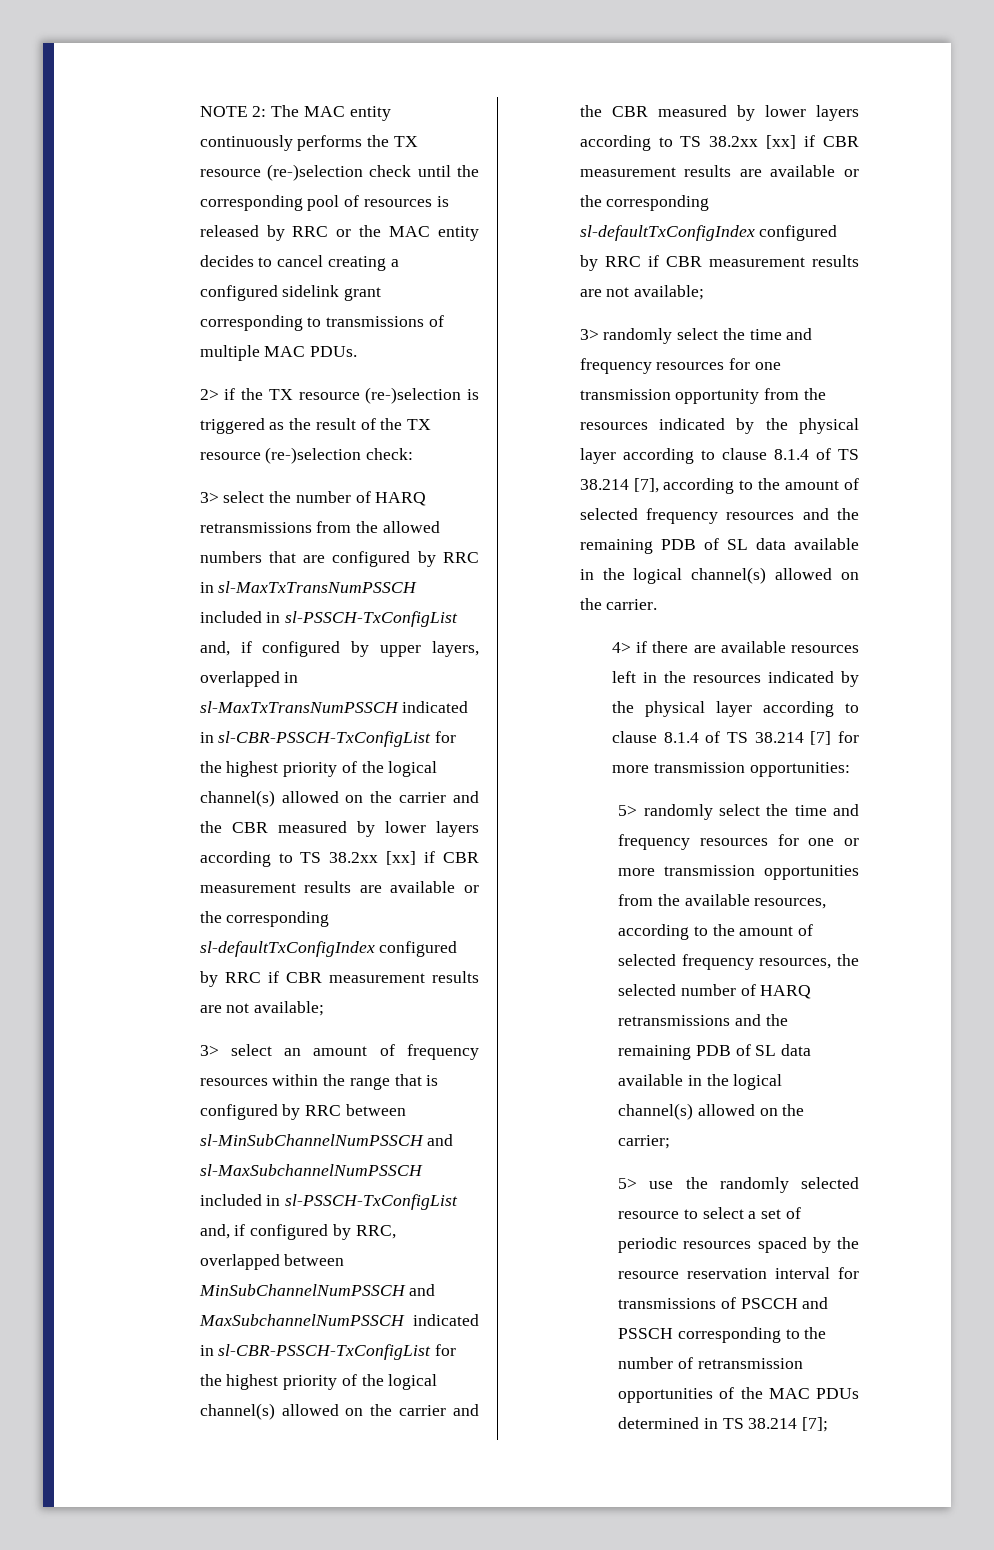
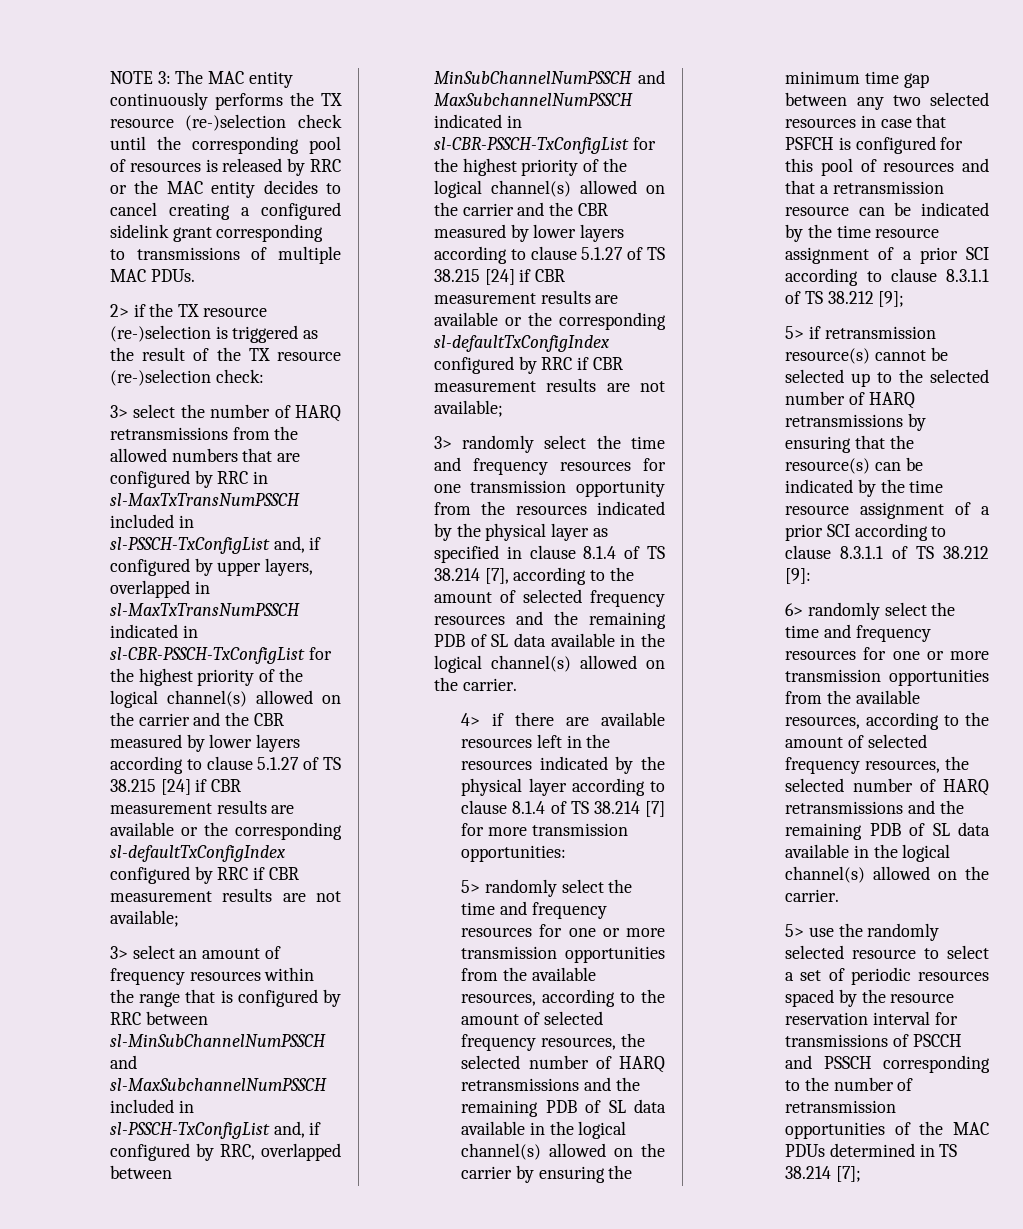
[252,106,267,117] 2: -> [157,71,171,84] 3:
[300,851,417,865] TS 38.2xx [xx] -> [206,756,341,770] [109,779,191,795] clause 5.1.27 of TS 38.215 [24]
[680,135,797,149] TS 38.2xx [xx] -> [530,246,665,260] [433,269,515,285] clause 5.1.27 of TS 38.215 [24]
[622,448,715,464] according to -> [592,528,608,537] [433,545,522,563] as specified in
[618,1135,671,1149] carrier; -> [461,1165,633,1183] [785,71,929,88] [785,92,989,110] [785,114,947,128] [785,136,964,154] [785,158,989,176] [785,180,944,194] [785,202,989,216] [785,224,940,242] [785,247,989,264] [785,268,989,286] [785,291,905,307] [785,326,936,339] [785,347,948,364] [785,369,989,387] [785,391,915,409] [785,413,927,431] [785,435,914,453] [785,457,923,474] [785,479,944,497] [785,502,990,519] [785,523,947,541] [785,545,989,559] [785,568,812,584] [785,602,956,620] [785,624,931,642] [785,647,989,660] [785,669,989,686] [785,690,920,704] [785,712,989,730] [785,734,927,748] [785,756,969,774] [785,778,989,796] [785,800,964,814] [785,822,990,840] [785,844,951,862] [785,866,989,883] [785,889,840,902] carrier by ensuring the minimum time gap between any two selected resources in case that PSFCH is configured for this pool of resources and that a retransmission resource can be indicated by the time resource assignment of a prior SCI according to clause 8.3.1.1 of TS 38.212 [9]; // 5> if retransmission resource(s) cannot be selected up to the selected number of HARQ retransmissions by ensuring that the resource(s) can be indicated by the time resource assignment of a prior SCI according to clause 8.3.1.1 of TS 38.212 [9]: // 6> randomly select the time and frequency resources for one or more transmission opportunities from the available resources, according to the amount of selected frequency resources, the selected number of HARQ retransmissions and the remaining PDB of SL data available in the logical channel(s) allowed on the carrier.

